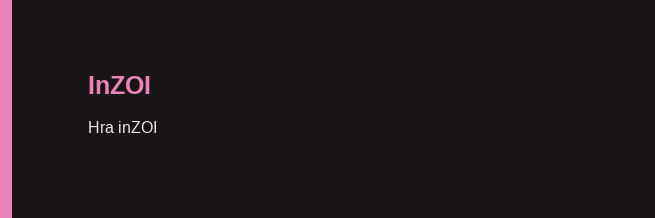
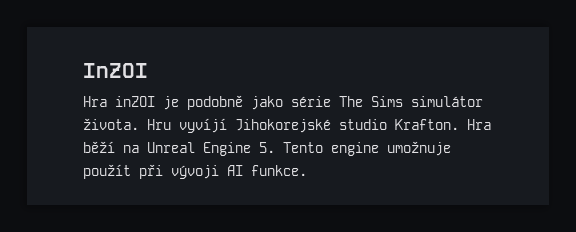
(158, 127) none -> [163,95,483,110] [83,118,491,133] [83,141,451,156] [83,164,307,179] je podobně jako série The Sims simulátor života. Hru vyvíjí Jihokorejské studio Krafton. Hra běží na Unreal Engine 5. Tento engine umožnuje použít při vývoji AI funkce.

